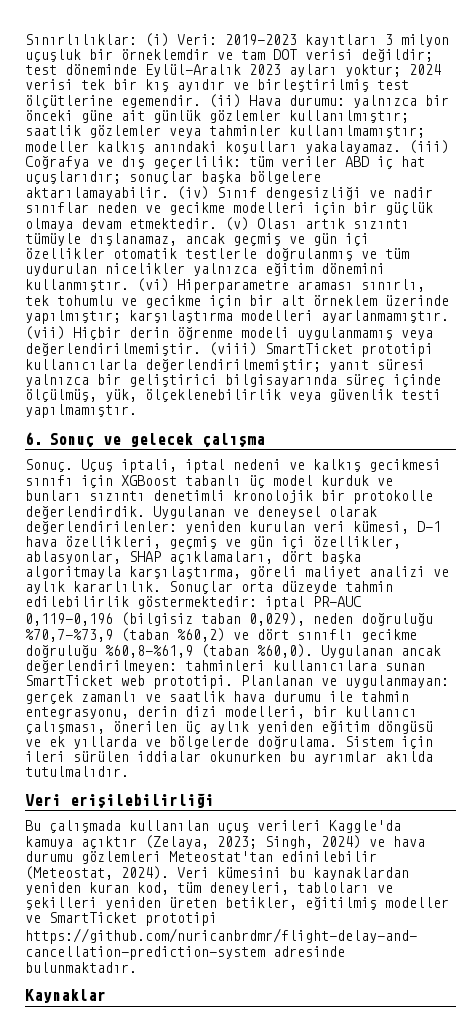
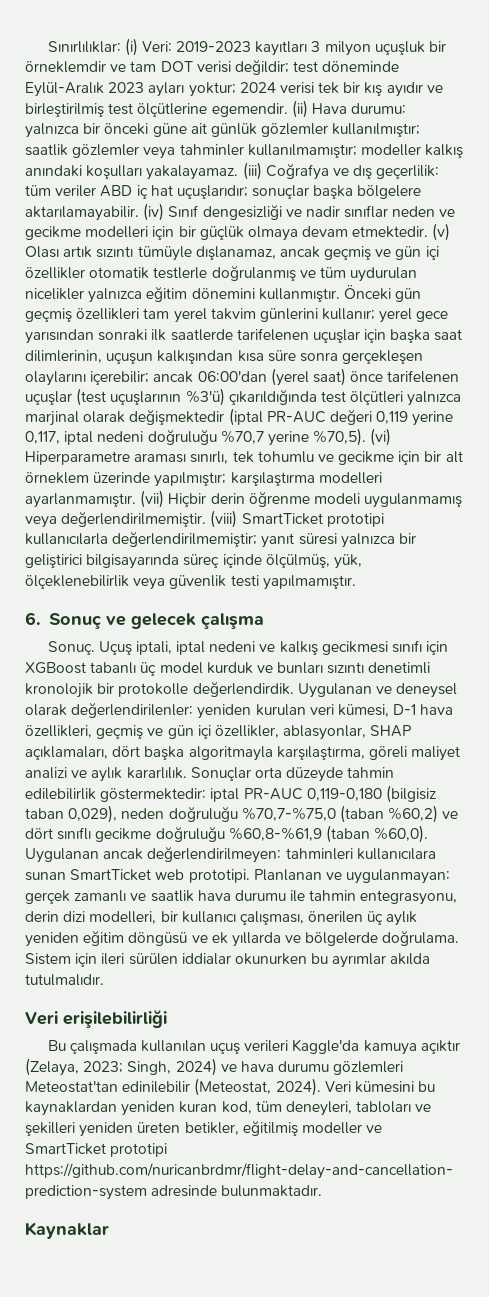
(129, 285) none -> [343,285,422,302] [25,308,449,323] [25,328,463,344] [25,350,424,364] [25,368,460,386] [25,388,462,406] [25,408,454,426] [25,428,367,446] Önceki gün geçmiş özellikleri tam yerel takvim günlerini kullanır; yerel gece yarısından sonraki ilk saatlerde tarifelenen uçuşlar için başka saat dilimlerinin, uçuşun kalkışından kısa süre sonra gerçekleşen olaylarını içerebilir; ancak 06:00'dan (yerel saat) önce tarifelenen uçuşlar (test uçuşlarının %3'ü) çıkarıldığında test ölçütleri yalnızca marjinal olarak değişmektedir (iptal PR-AUC değeri 0,119 yerine 0,117, iptal nedeni doğruluğu %70,7 yerine %70,5).
[25,613,113,626] 0,119-0,196 -> [306,788,382,801] 0,119-0,180
[25,629,113,642] %70,7-%73,9 -> [241,807,336,821] %70,7-%75,0

